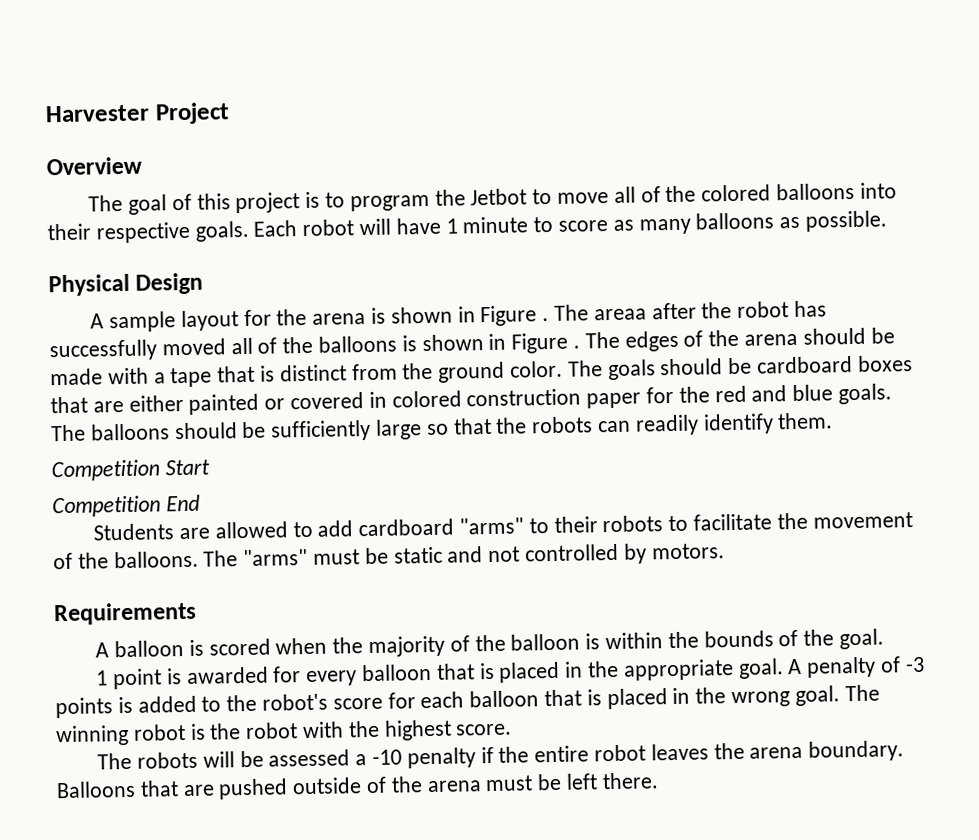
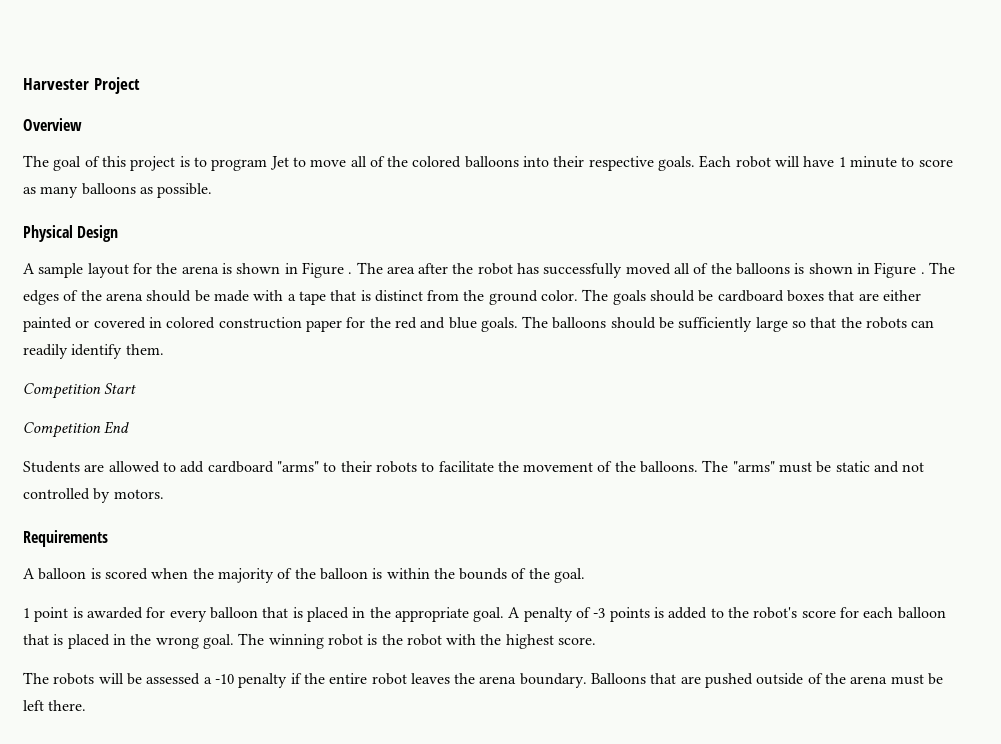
[434,188,528,206] the Jetbot -> [269,156,289,170] Jet
[593,308,647,321] areaa -> [386,266,415,274] area

